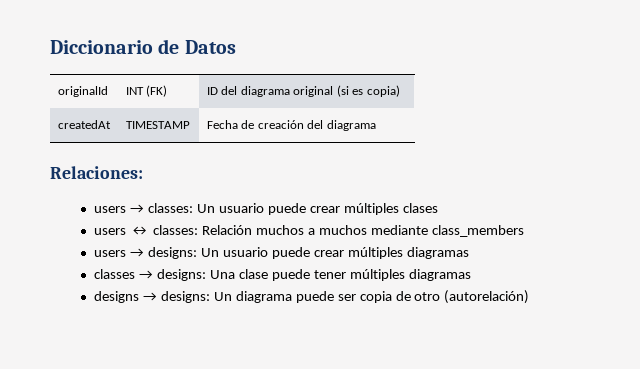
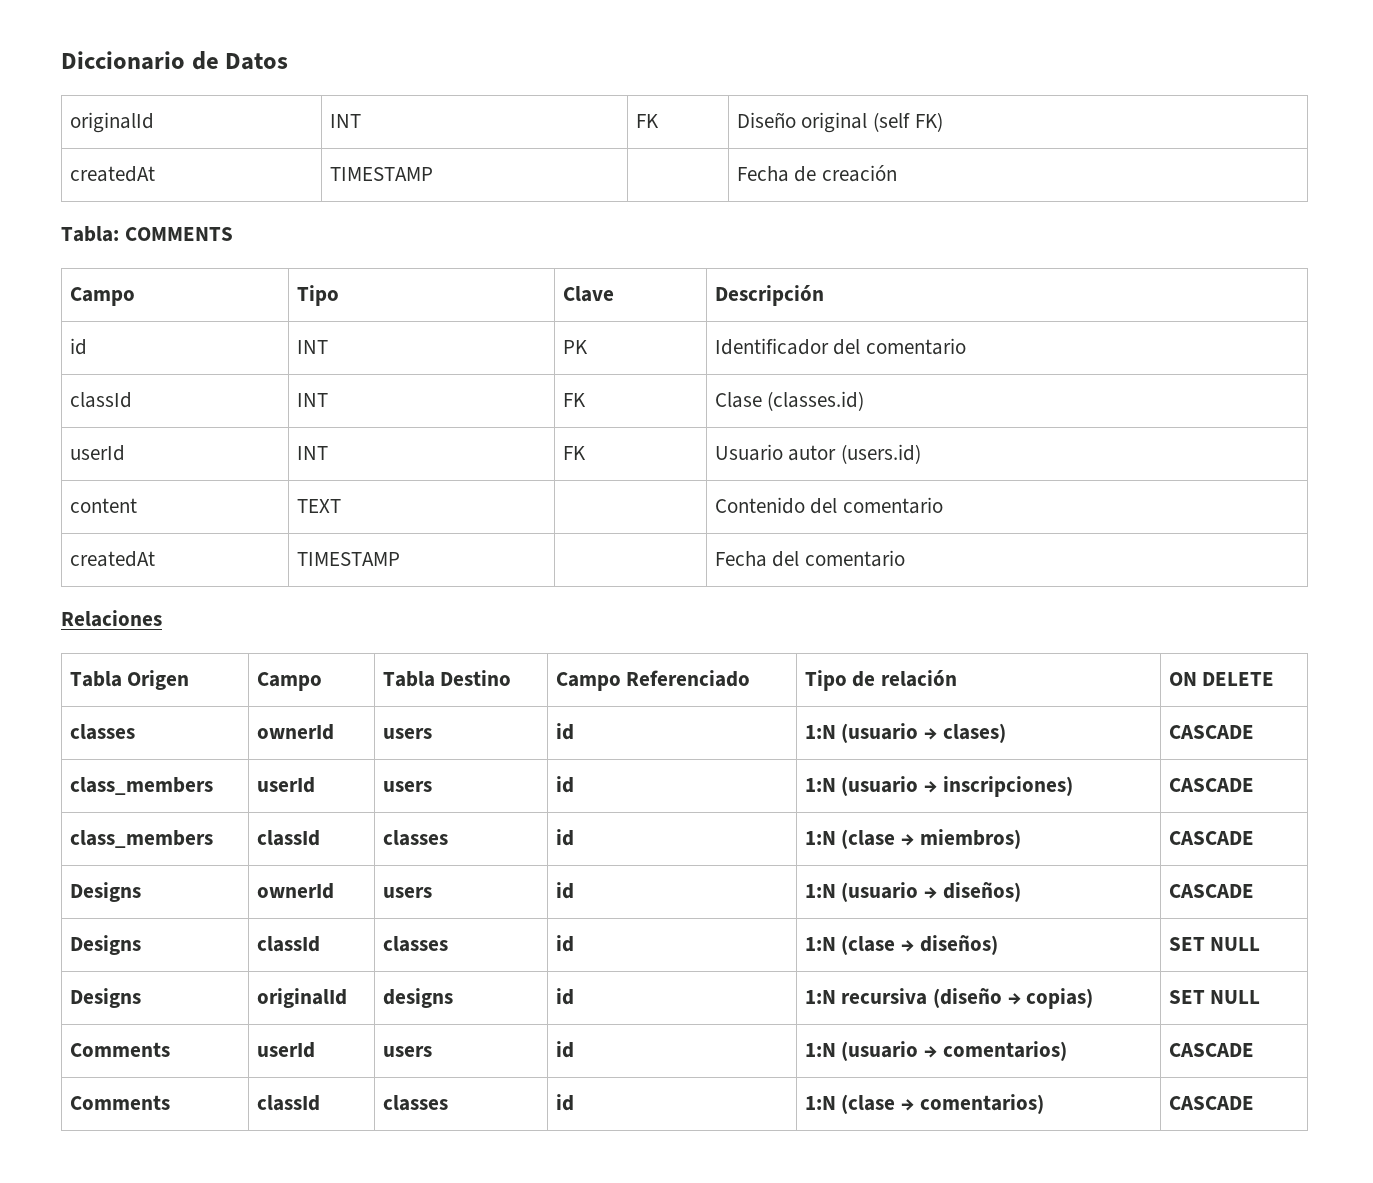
[146,85,168,97] [206,85,400,97] [57,120,111,129] [125,121,190,129] (FK) | ID del diagrama original (si es copia) // createdAt | TIMESTAMP | -> [635,114,659,128] [736,112,943,133] [69,166,155,182] [329,167,433,181] | FK | Diseño original (self FK) // createdAt | TIMESTAMP | |
[307,120,376,131] [50,166,143,179] [94,203,438,215] [94,225,524,237] [94,247,469,259] [94,269,471,281] [94,290,530,304] del diagrama // Relaciones: // users → classes: Un usuario puede crear múltiples clases // users ↔ classes: Relación muchos a muchos mediante class_members // users → designs: Un usuario puede crear múltiples diagramas // classes → designs: Una clase puede tener múltiples diagramas // designs → designs: Un diagrama puede ser copia de otro (autorelación) -> [61,226,233,242] [69,287,135,306] [296,285,339,306] [562,286,614,302] [714,285,824,306] [69,338,87,355] [296,340,328,354] [562,340,588,354] [714,338,966,355] [69,392,132,408] [296,393,328,407] [562,393,586,407] [714,391,865,411] [69,445,125,461] [296,446,328,460] [562,446,586,460] [714,444,921,464] [69,498,137,513] [296,499,341,513] [714,497,943,514] [69,551,155,567] [296,552,400,566] [714,550,905,567] [61,610,162,627] [69,670,190,690] [256,672,322,691] [382,670,512,687] [555,670,751,691] [804,670,957,691] [1168,672,1275,686] [69,724,135,740] [256,724,334,740] [382,728,432,739] [555,723,574,740] [804,723,1006,743] [1168,725,1254,739] [69,777,213,795] [256,777,315,793] [382,781,432,792] [555,776,574,793] [804,776,1073,797] [1168,778,1254,792] [69,830,213,848] [256,830,320,846] [382,830,448,846] [555,829,574,846] [804,829,1021,849] [1168,831,1254,845] [69,882,141,902] [256,883,334,899] [382,887,432,898] [555,882,574,899] [804,882,1021,902] [1168,884,1254,898] [69,935,141,955] [256,936,320,952] [382,936,448,952] [555,935,574,952] [804,935,998,955] [1168,937,1261,951] [69,988,141,1008] [256,988,347,1008] [382,988,453,1008] [555,988,574,1005] [804,988,1094,1009] [1168,990,1261,1004] [69,1042,170,1057] [256,1042,315,1058] [382,1046,432,1057] [555,1041,574,1058] [804,1041,1067,1061] [1168,1043,1254,1057] [69,1095,170,1110] [256,1095,320,1111] [382,1095,448,1111] [555,1094,574,1111] [804,1094,1044,1114] [1168,1096,1254,1110] // Tabla: COMMENTS // Campo | Tipo | Clave | Descripción // id | INT | PK | Identificador del comentario // classId | INT | FK | Clase (classes.id) // userId | INT | FK | Usuario autor (users.id) // content | TEXT | | Contenido del comentario // createdAt | TIMESTAMP | | Fecha del comentario // Relaciones // Tabla Origen | Campo | Tabla Destino | Campo Referenciado | Tipo de relación | ON DELETE // classes | ownerId | users | id | 1:N (usuario → clases) | CASCADE // class_members | userId | users | id | 1:N (usuario → inscripciones) | CASCADE // class_members | classId | classes | id | 1:N (clase → miembros) | CASCADE // Designs | ownerId | users | id | 1:N (usuario → diseños) | CASCADE // Designs | classId | classes | id | 1:N (clase → diseños) | SET NULL // Designs | originalId | designs | id | 1:N recursiva (diseño → copias) | SET NULL // Comments | userId | users | id | 1:N (usuario → comentarios) | CASCADE // Comments | classId | classes | id | 1:N (clase → comentarios) | CASCADE

